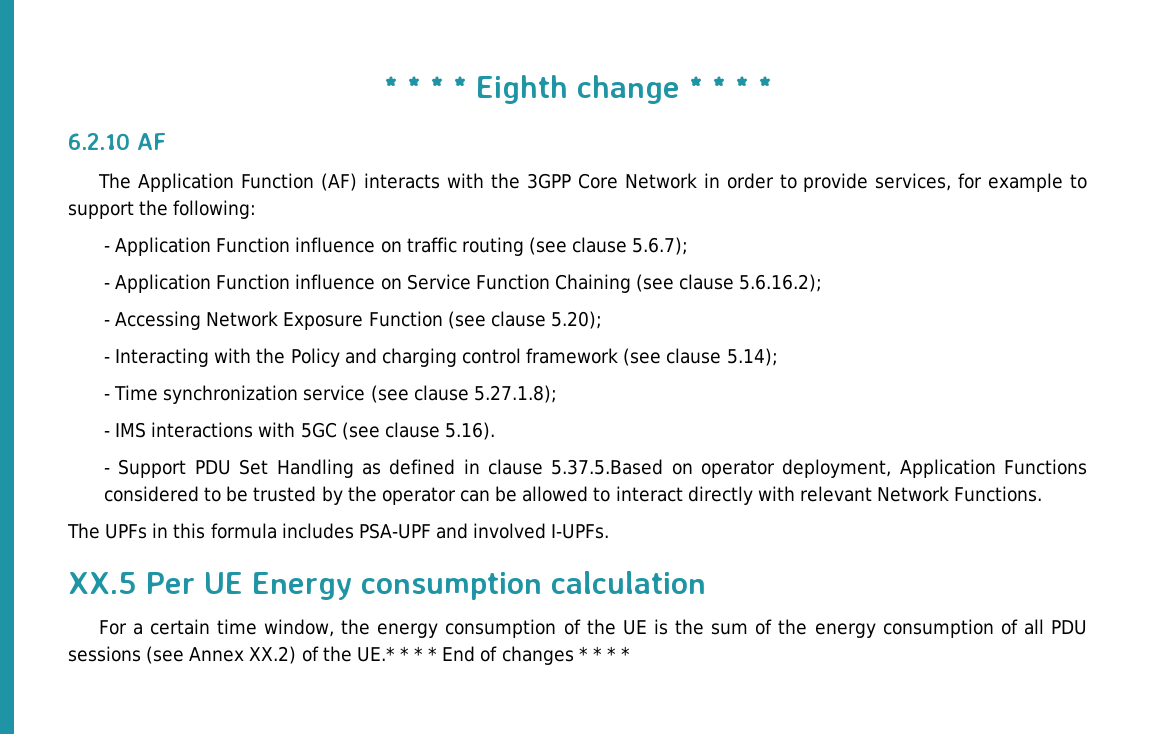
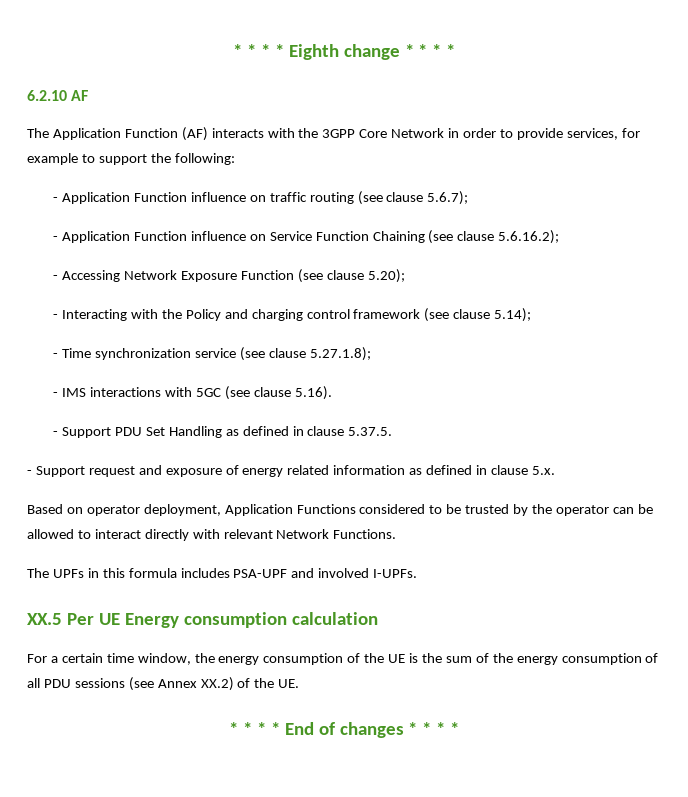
[551,459,664,475] 5.37.5.Based -> [348,427,393,436] [27,465,555,477] [27,504,63,514] 5.37.5. // - Support request and exposure of energy related information as defined in clause 5.x. // Based
[356,646,395,662] UE.* -> [278,679,300,688] [228,722,238,735] UE. // *

